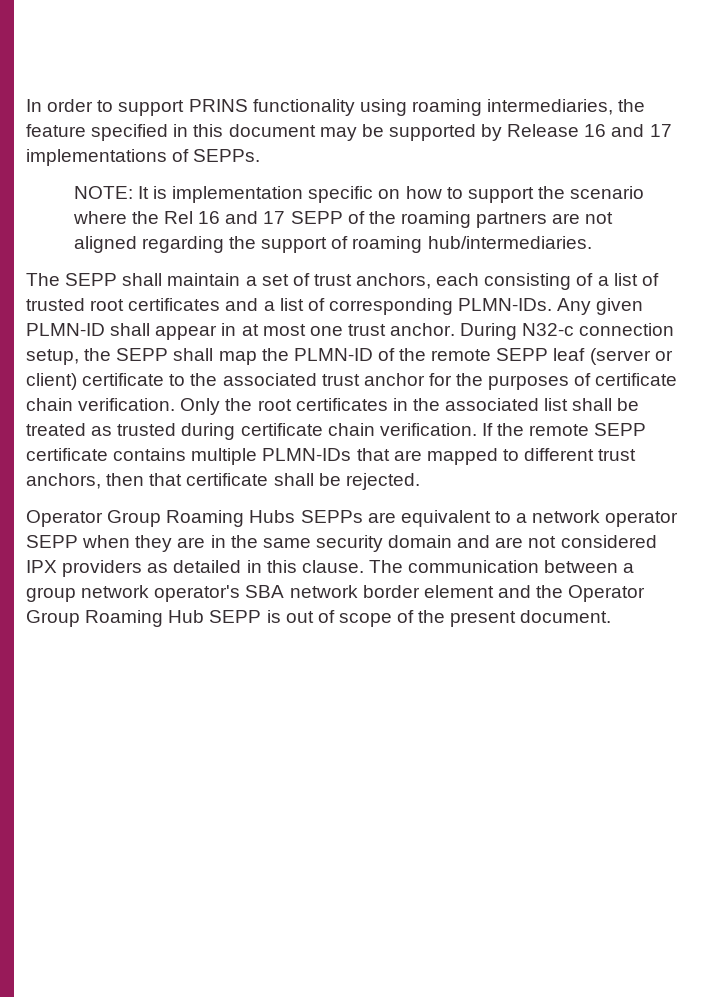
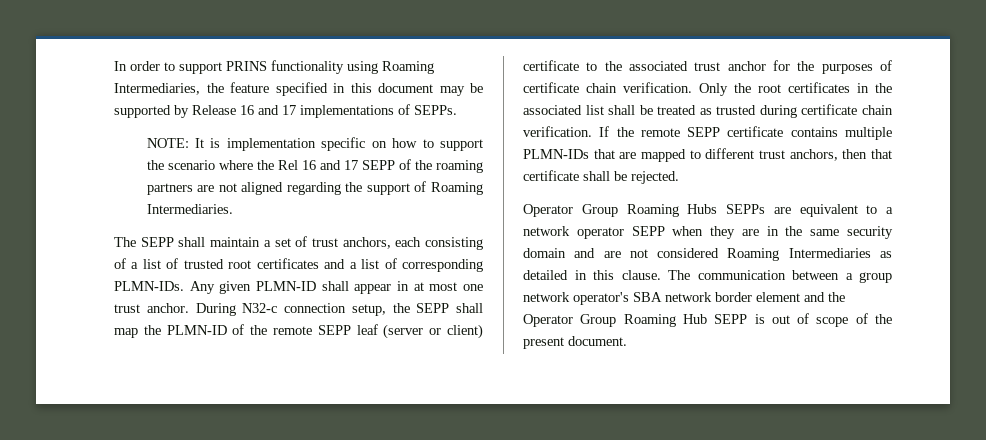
[411,99,614,116] roaming intermediaries, -> [382,61,434,74] [114,83,200,95] Roaming Intermediaries,
[352,236,592,253] roaming hub/intermediaries. -> [430,182,483,195] [146,204,233,214] Roaming Intermediaries.
[26,560,143,577] IPX providers -> [727,248,871,261] Roaming Intermediaries

